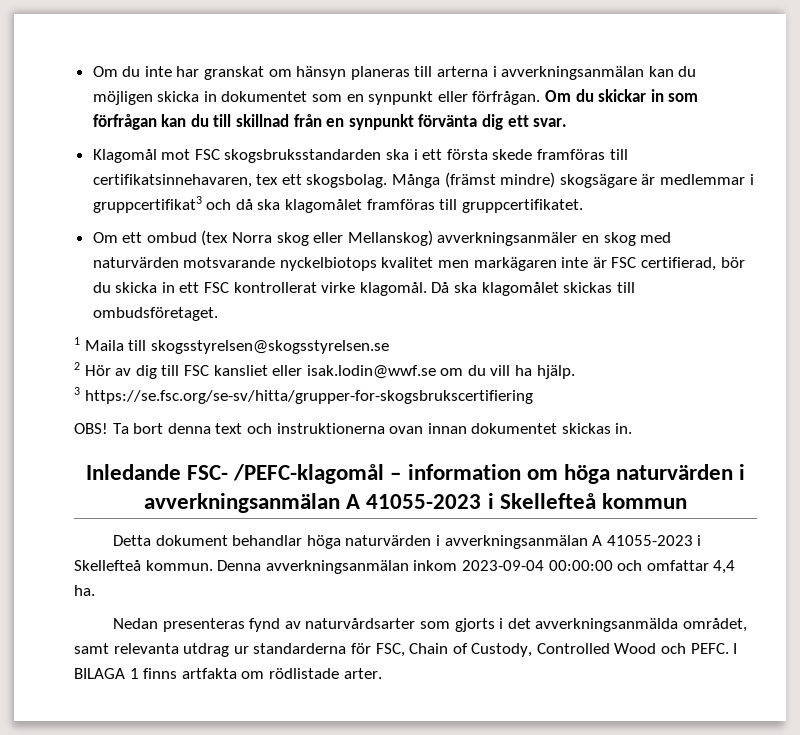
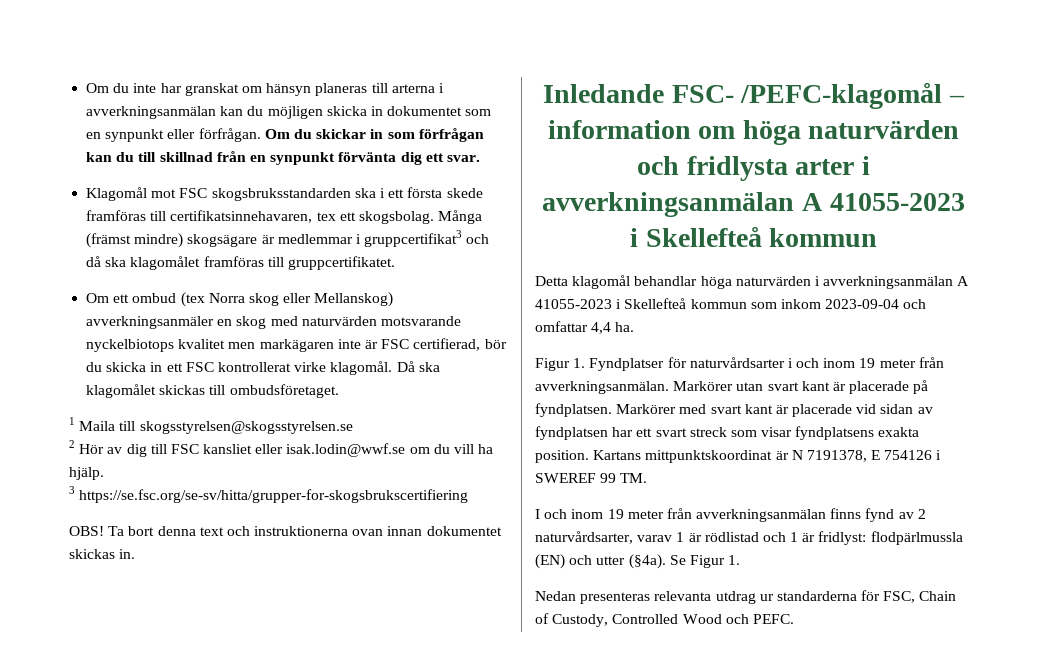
(734, 472) none -> [637,156,855,181] och fridlysta arter
[155,535,228,546] dokument -> [572,275,631,289] klagomål
[145,560,409,574] kommun. Denna avverkningsanmälan -> [690,299,777,309] kommun som
[548,560,613,571] 00:00:00 -> (900, 304) none
[113,618,747,632] [74,643,109,654] Nedan presenteras fynd av naturvårdsarter som gjorts i det avverkningsanmälda området, samt -> [535,357,944,371] [535,380,929,394] [535,403,933,417] [535,426,920,440] [535,450,942,463] [535,473,648,483] [535,508,926,522] [535,531,963,545] [535,554,741,569] [535,591,651,604] Figur 1. Fyndplatser för naturvårdsarter i och inom 19 meter från avverkningsanmälan. Markörer utan svart kant är placerade på fyndplatsen. Markörer med svart kant är placerade vid sidan av fyndplatsen har ett svart streck som visar fyndplatsens exakta position. Kartans mittpunktskoordinat är N 7191378, E 754126 i SWEREF 99 TM. // I och inom 19 meter från avverkningsanmälan finns fynd av 2 naturvårdsarter, varav 1 är rödlistad och 1 är fridlyst: flodpärlmussla (EN) och utter (§4a). Se Figur 1. // Nedan presenteras
[733,643,738,654] [74,668,382,679] I BILAGA 1 finns artfakta om rödlistade arter. -> (794, 619) none

